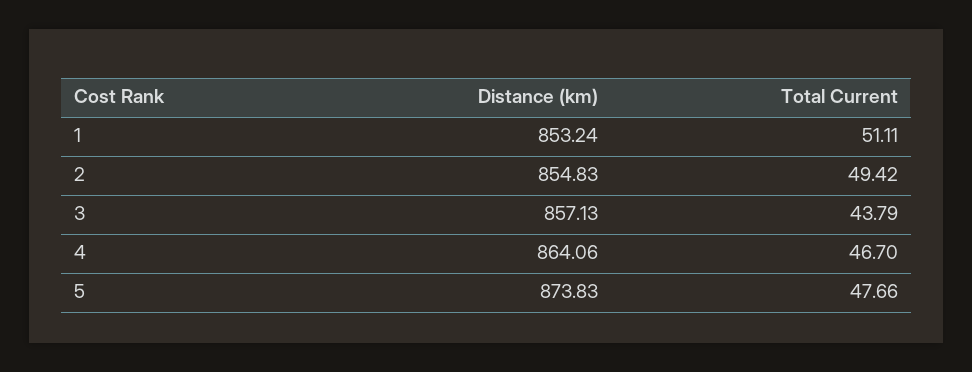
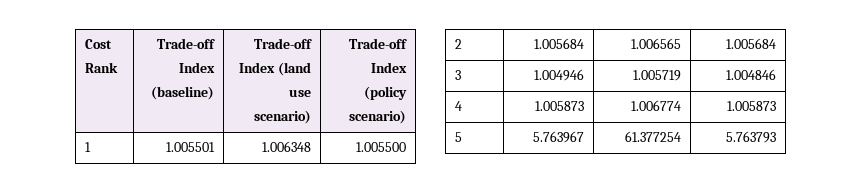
[477,88,598,106] [780,89,898,103] [74,128,82,142] [537,128,598,142] [861,128,898,142] [74,167,86,181] [537,167,598,181] [847,167,898,181] [74,206,86,220] [543,206,598,220] [849,206,898,220] [74,245,87,259] [536,245,598,259] [848,245,898,259] [74,284,86,298] [539,284,598,298] [849,284,898,298] Distance (km) | Total Current // 1 | 853.24 | 51.11 // 2 | 854.83 | 49.42 // 3 | 857.13 | 43.79 // 4 | 864.06 | 46.70 // 5 | 873.83 | 47.66 -> [156,38,215,49] [178,62,215,73] [150,86,214,100] [253,38,312,49] [239,62,311,76] [288,89,311,97] [253,110,311,124] [348,38,407,49] [370,62,407,73] [363,86,407,100] [348,110,406,124] [85,142,92,152] [165,142,215,152] [261,141,311,152] [355,142,406,152] [455,39,463,49] [533,38,584,49] [630,38,681,49] [725,38,776,49] [455,70,462,80] [533,69,584,81] [632,70,681,81] [725,69,776,80] [455,101,463,111] [534,101,584,111] [630,100,681,111] [726,101,776,111] [455,132,463,142] [532,131,584,143] [624,131,681,142] [725,131,776,143] Trade-off Index (baseline) | Trade-off Index (land use scenario) | Trade-off Index (policy scenario) // 1 | 1.005501 | 1.006348 | 1.005500 // 2 | 1.005684 | 1.006565 | 1.005684 // 3 | 1.004946 | 1.005719 | 1.004846 // 4 | 1.005873 | 1.006774 | 1.005873 // 5 | 5.763967 | 61.377254 | 5.763793

